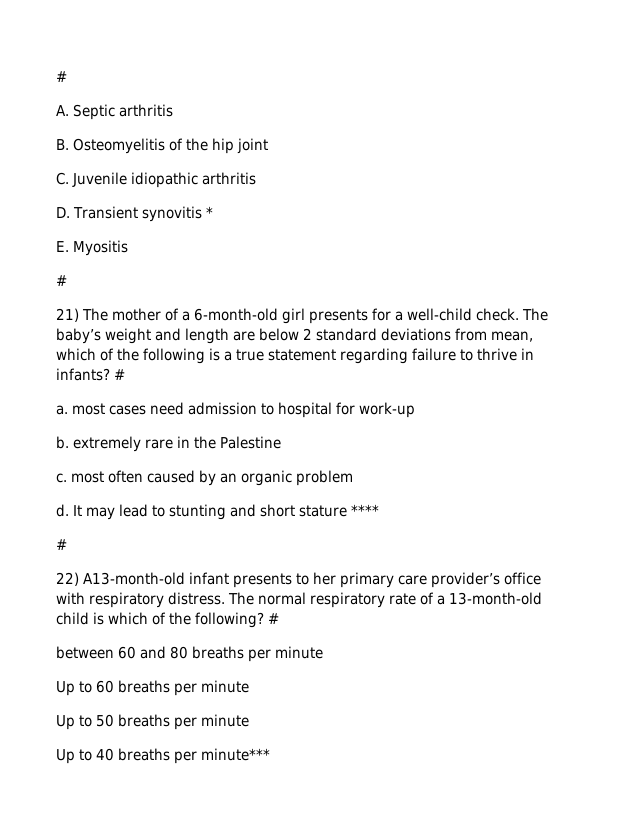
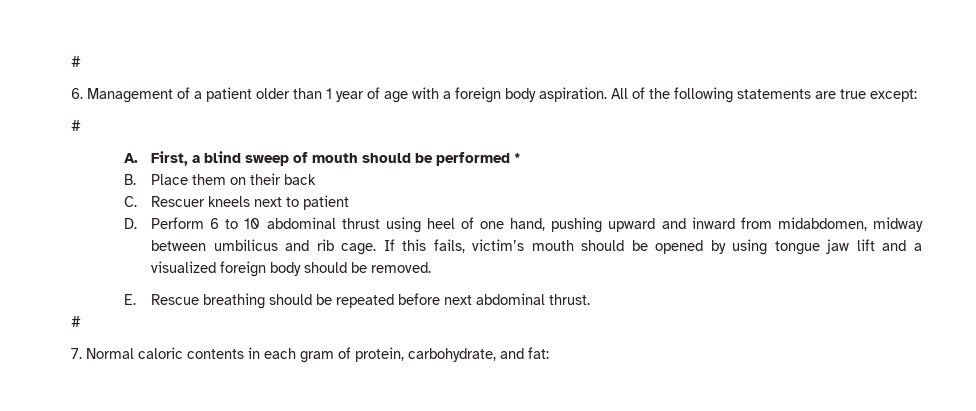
[56,71,67,82] [56,104,173,120] [56,138,268,154] [56,172,256,188] [56,206,213,222] [56,240,128,256] [56,275,67,286] [56,308,548,324] [56,328,533,344] [56,348,534,364] [56,368,125,381] [56,402,415,418] [56,436,281,452] [56,470,353,486] [56,504,379,520] [56,539,67,550] [56,572,541,588] [56,592,542,608] [56,612,279,628] [56,646,323,662] [56,680,249,696] [56,714,249,730] [56,748,270,764] # // A. Septic arthritis // B. Osteomyelitis of the hip joint // C. Juvenile idiopathic arthritis // D. Transient synovitis * // E. Myositis // # // 21) The mother of a 6-month-old girl presents for a well-child check. The baby’s weight and length are below 2 standard deviations from mean, which of the following is a true statement regarding failure to thrive in infants? # // a. most cases need admission to hospital for work-up // b. extremely rare in the Palestine // c. most often caused by an organic problem // d. It may lead to stunting and short stature **** // # // 22) A13-month-old infant presents to her primary care provider’s office with respiratory distress. The normal respiratory rate of a 13-month-old child is which of the following? # // between 60 and 80 breaths per minute // Up to 60 breaths per minute // Up to 50 breaths per minute // Up to 40 breaths per minute*** -> [71,56,81,67] [71,87,917,103] [71,120,81,131] [124,151,522,166] [124,173,317,185] [124,195,350,210] [124,217,924,233] [151,239,923,255] [151,261,432,277] [124,293,591,309] [71,316,81,327] [71,347,549,363] # // 6. Management of a patient older than 1 year of age with a foreign body aspiration. All of the following statements are true except: // # // A. First, a blind sweep of mouth should be performed * // B. Place them on their back // C. Rescuer kneels next to patient // D. Perform 6 to 10 abdominal thrust using heel of one hand, pushing upward and inward from midabdomen, midway between umbilicus and rib cage. If this fails, victim’s mouth should be opened by using tongue jaw lift and a visualized foreign body should be removed. // E. Rescue breathing should be repeated before next abdominal thrust. // # // 7. Normal caloric contents in each gram of protein, carbohydrate, and fat:

